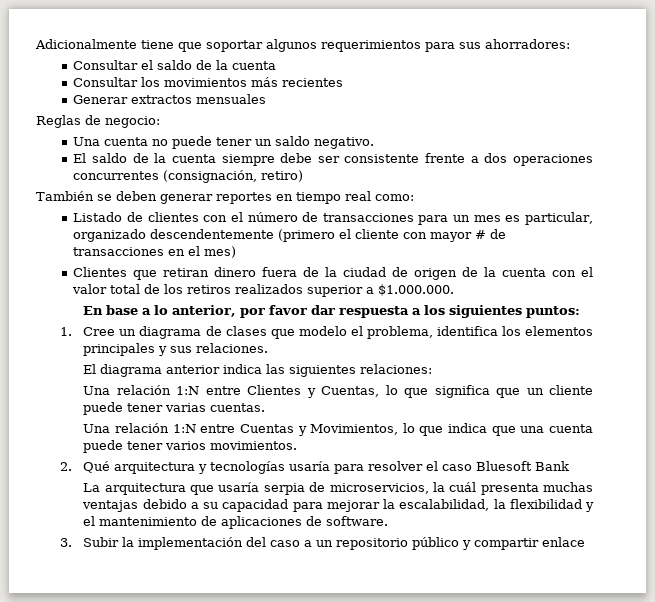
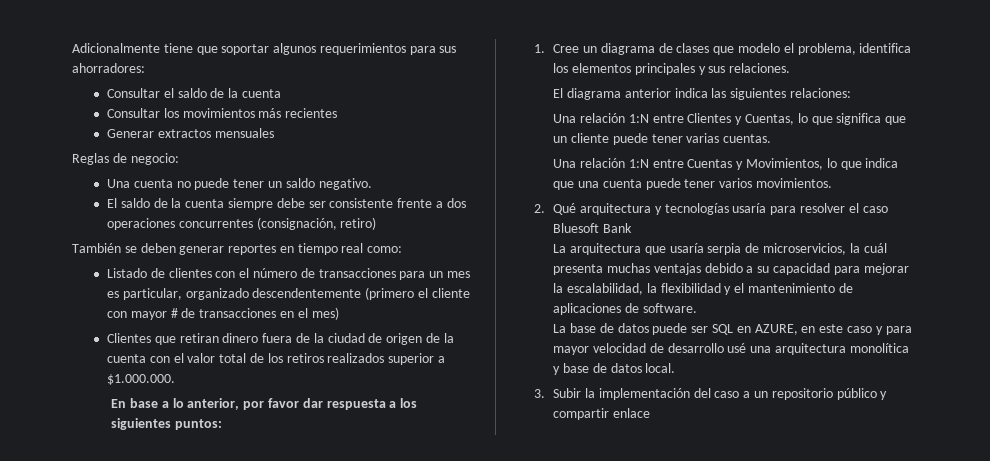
(389, 521) none -> [553,323,912,335] [553,343,909,355] [553,363,676,375] // La base de datos puede ser SQL en AZURE, en este caso y para mayor velocidad de desarrollo usé una arquitectura monolítica y base de datos local.

